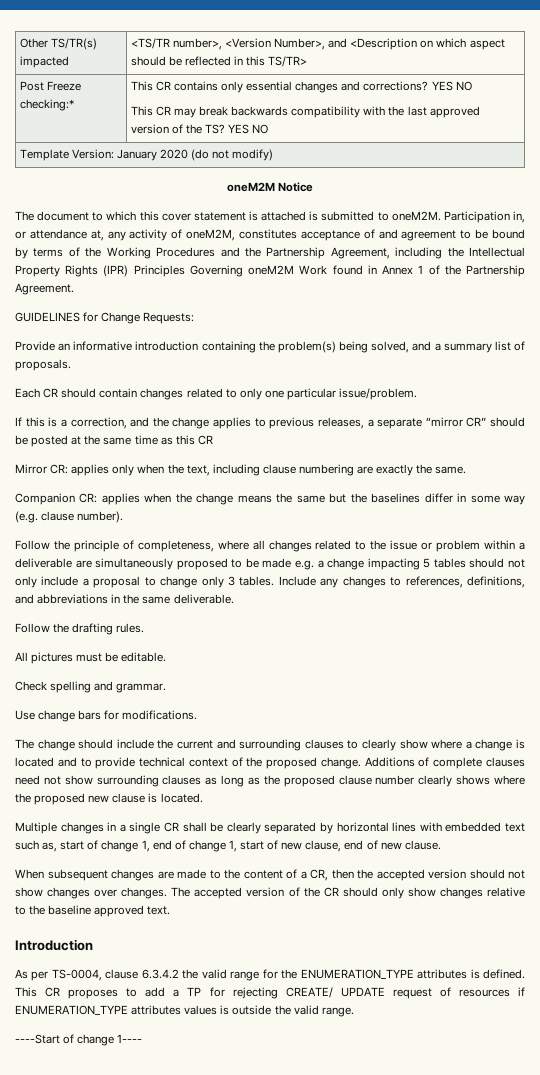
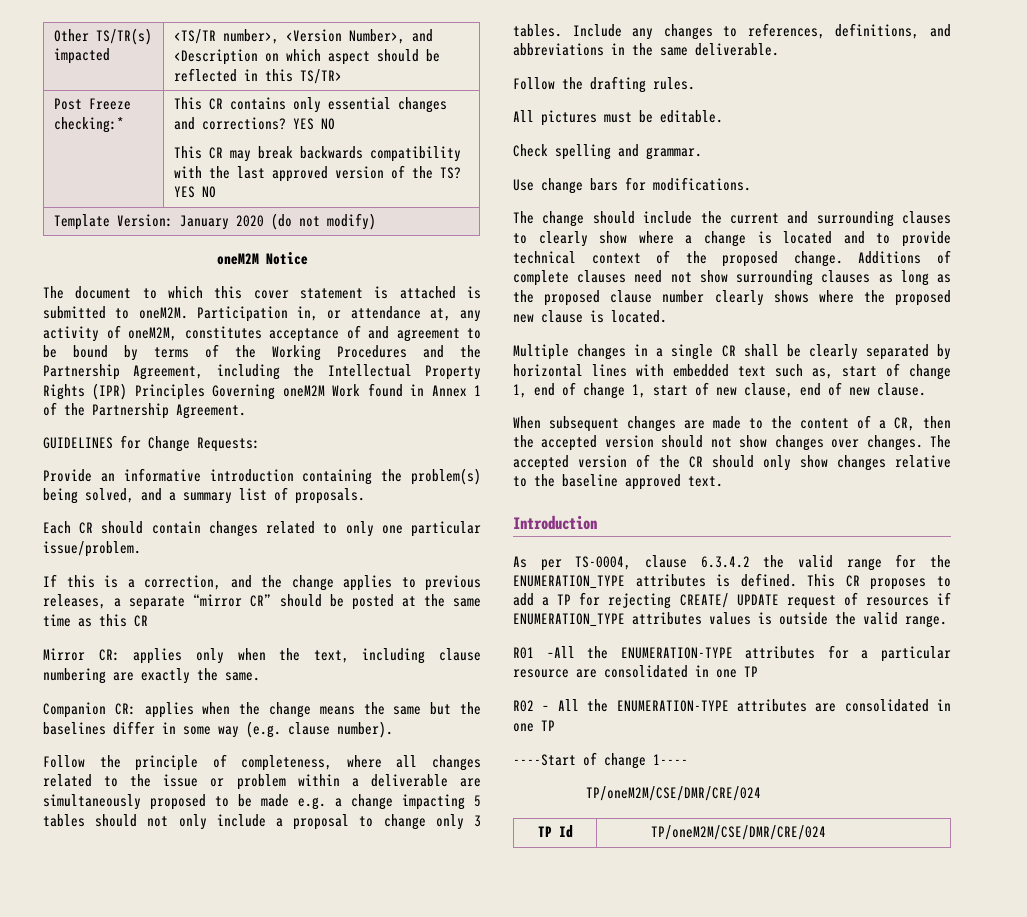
(354, 1012) none -> [513,645,951,662] [513,665,758,678] [513,699,951,712] [513,720,555,732] // R01 –All the ENUMERATION-TYPE attributes for a particular resource are consolidated in one TP // R02 – All the ENUMERATION-TYPE attributes are consolidated in one TP
(143, 1038) none -> [586,786,762,801] [537,825,573,838] [651,825,827,840] // TP/oneM2M/CSE/DMR/CRE/024 // TP Id | TP/oneM2M/CSE/DMR/CRE/024

